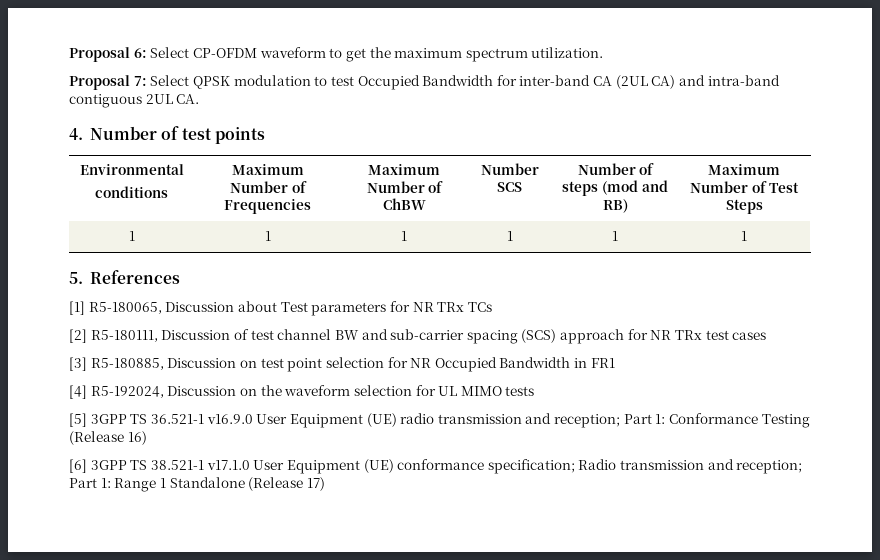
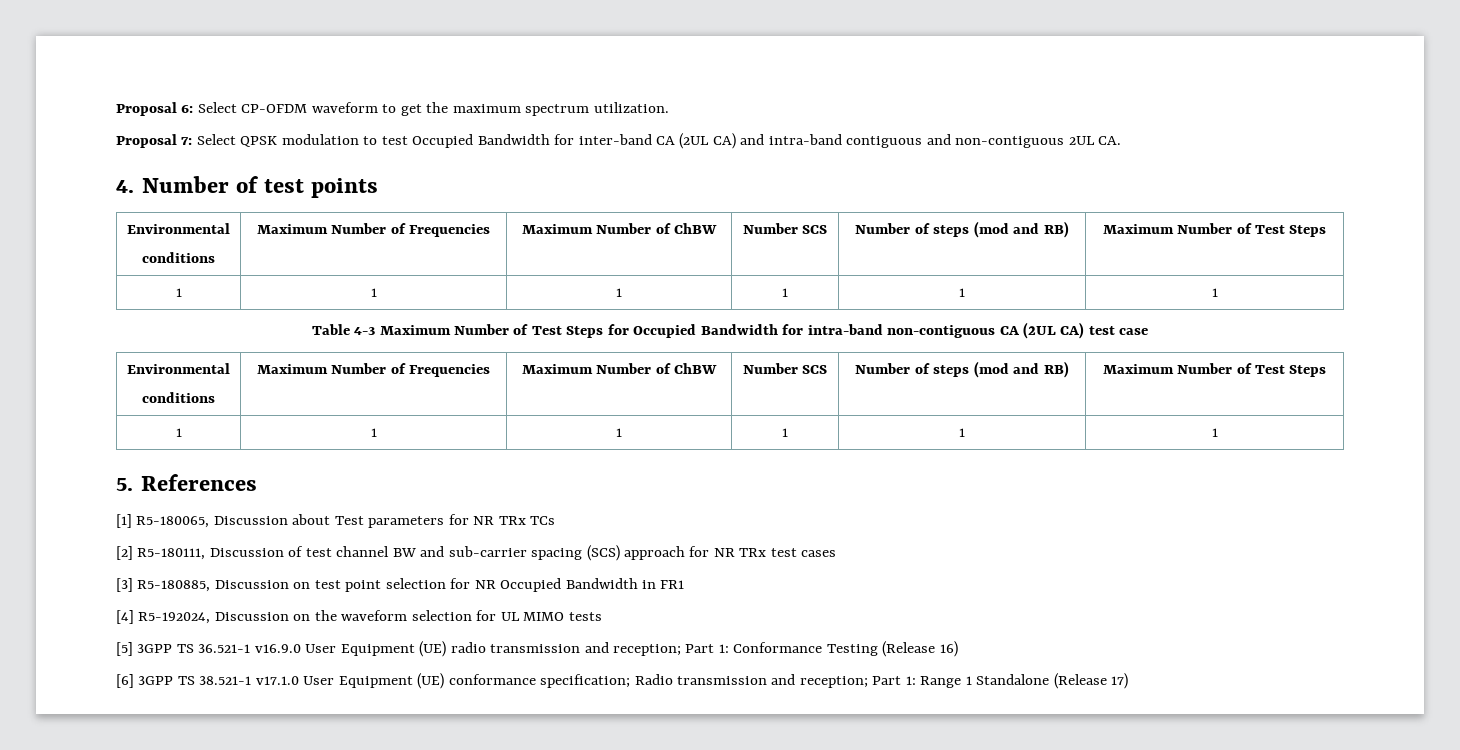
(142, 101) none -> [926,134,1065,148] and non-contiguous
(747, 236) none -> [311,322,1149,339] [127,363,230,374] [142,392,215,403] [256,363,491,377] [521,363,718,374] [742,363,828,374] [855,361,1069,378] [1102,363,1327,377] [175,428,182,437] [370,428,377,437] [616,428,622,437] [782,428,788,437] [959,428,965,437] [1211,428,1218,437] // Table 4-3 Maximum Number of Test Steps for Occupied Bandwidth for intra-band non-contiguous CA (2UL CA) test case // Environmental // conditions | Maximum Number of Frequencies | Maximum Number of ChBW | Number SCS | Number of steps (mod and RB) | Maximum Number of Test Steps // 1 | 1 | 1 | 1 | 1 | 1

